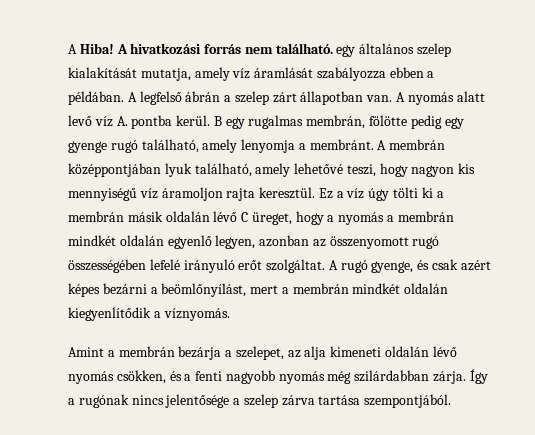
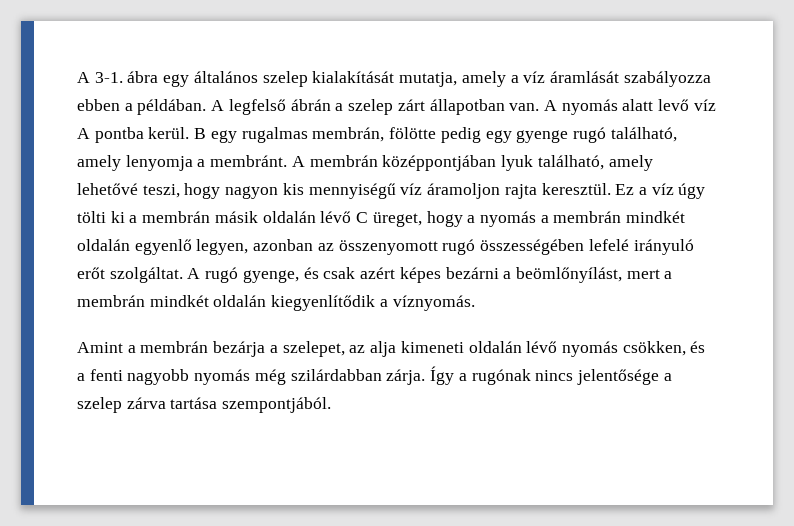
[68,43,333,54] A Hiba! A hivatkozási forrás nem található. -> [77,71,159,83] A 3-1. ábra
(230, 74) none -> [510,75,519,83] a
[116,116,128,126] A. -> [77,128,90,139] A

